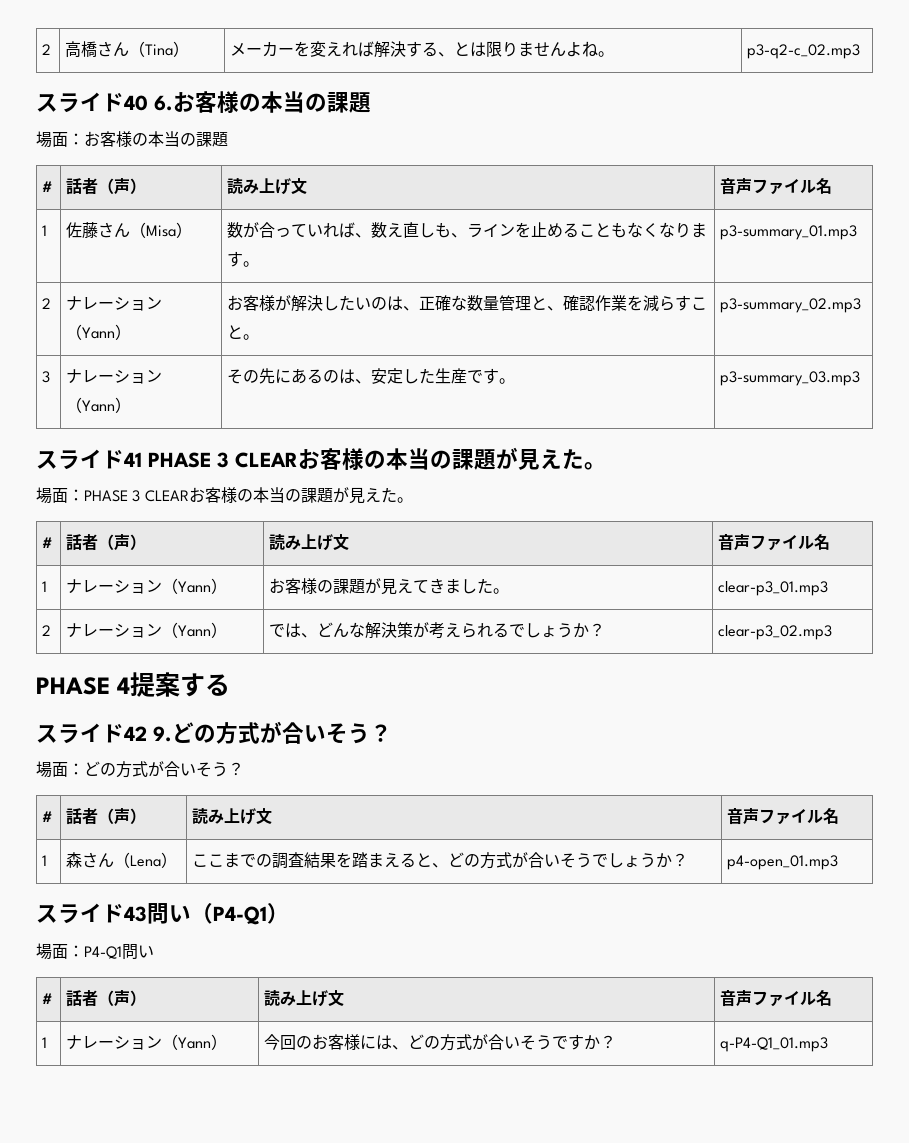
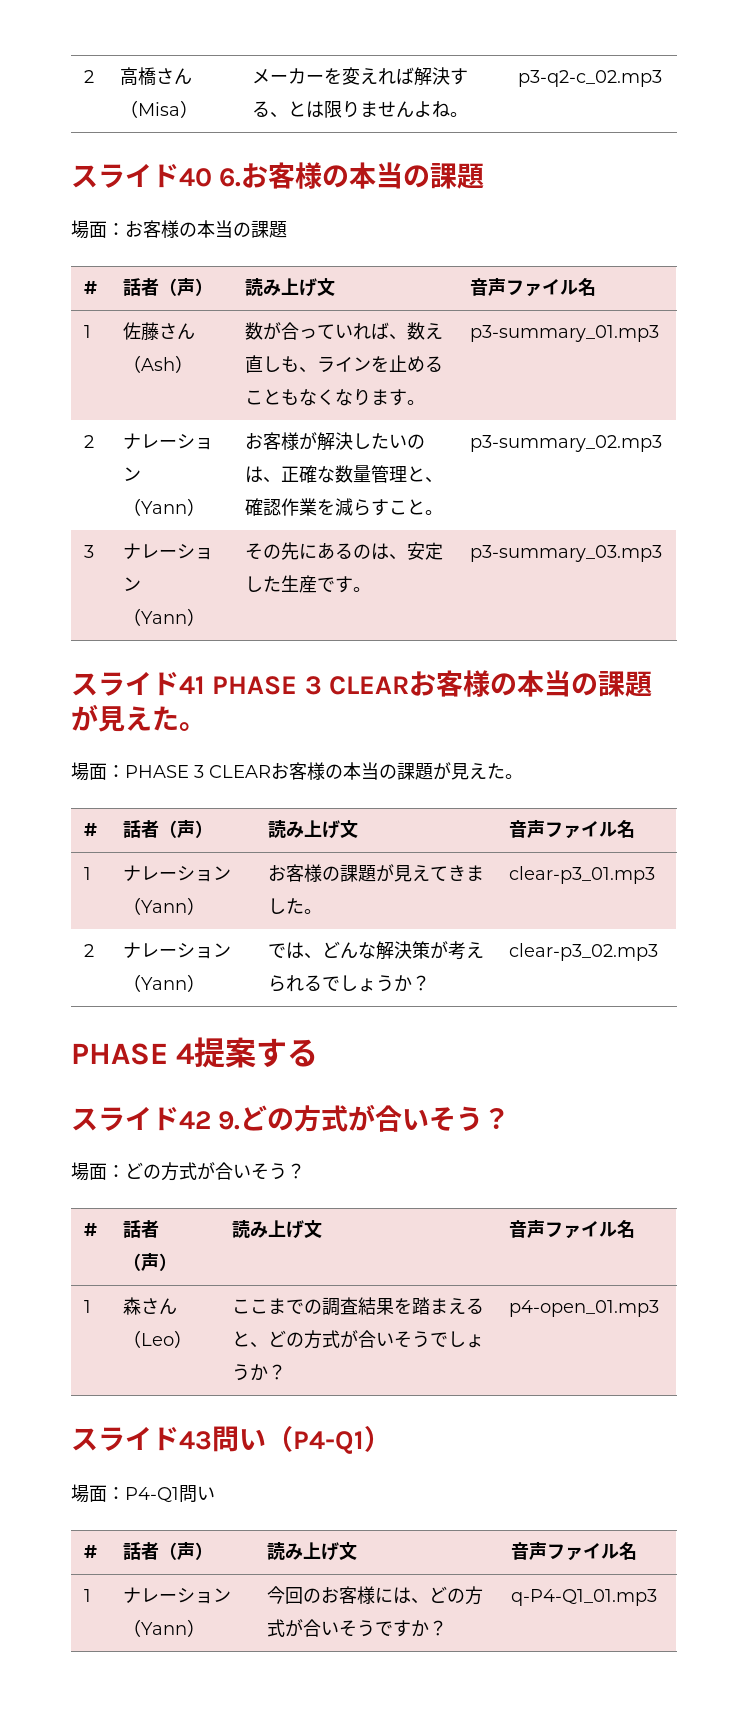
[145,44,174,56] Tina -> [137,102,180,116] Misa
[146,225,177,237] Misa -> [140,357,175,371] Ash
[130,855,162,867] Lena -> [140,1333,174,1346] Leo

